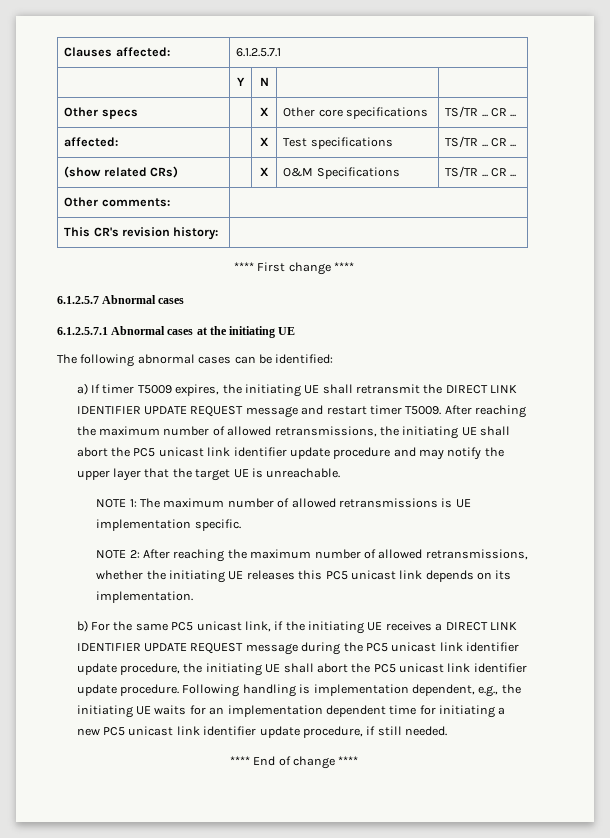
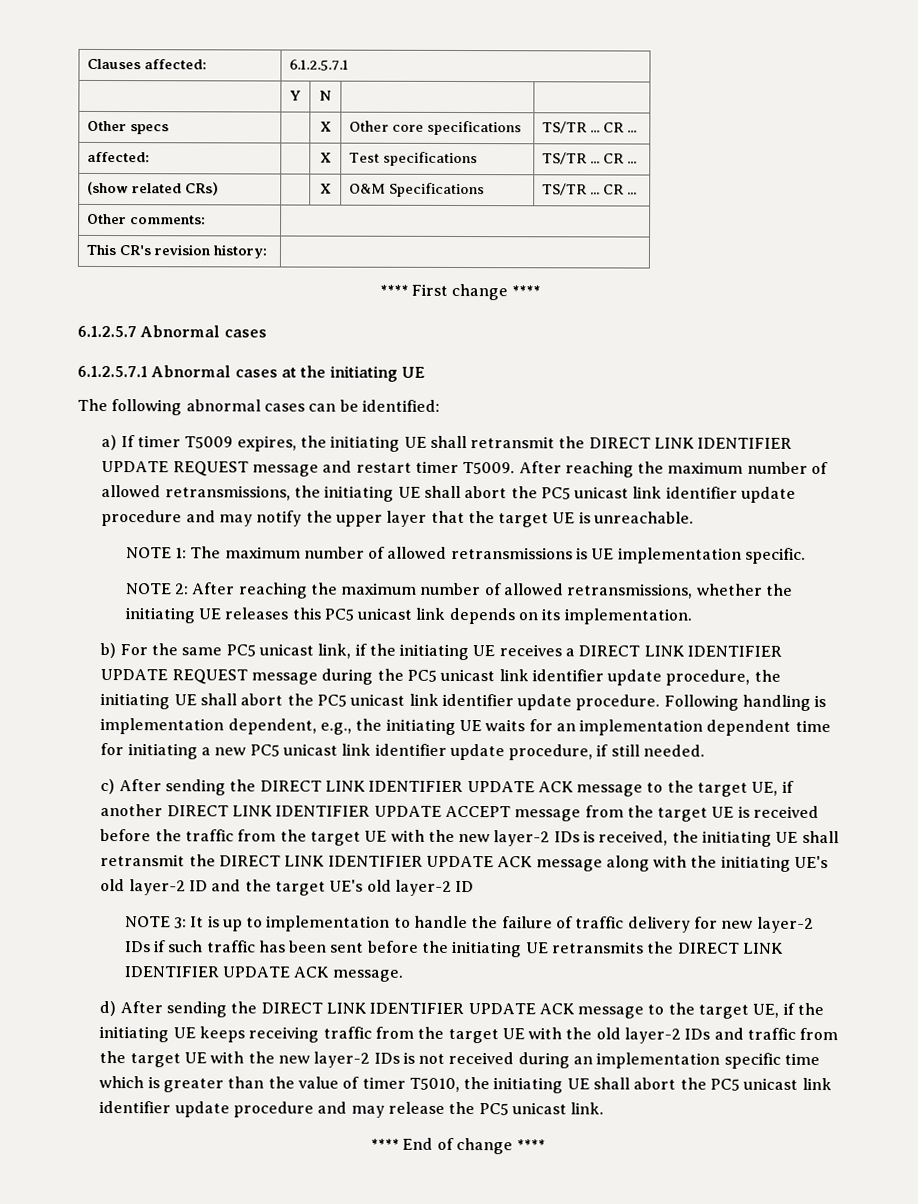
(448, 731) none -> [100,778,794,797] [100,803,820,822] [100,828,839,847] [100,853,829,872] [100,878,475,896] [124,915,814,933] [124,940,785,958] [123,966,403,982] [99,1000,825,1019] [99,1025,839,1044] [99,1050,821,1069] [99,1075,832,1094] [99,1100,605,1118] // c) After sending the DIRECT LINK IDENTIFIER UPDATE ACK message to the target UE, if another DIRECT LINK IDENTIFIER UPDATE ACCEPT message from the target UE is received before the traffic from the target UE with the new layer-2 IDs is received, the initiating UE shall retransmit the DIRECT LINK IDENTIFIER UPDATE ACK message along with the initiating UE's old layer-2 ID and the target UE's old layer-2 ID // NOTE 3: It is up to implementation to handle the failure of traffic delivery for new layer-2 IDs if such traffic has been sent before the initiating UE retransmits the DIRECT LINK IDENTIFIER UPDATE ACK message. // d) After sending the DIRECT LINK IDENTIFIER UPDATE ACK message to the target UE, if the initiating UE keeps receiving traffic from the target UE with the old layer-2 IDs and traffic from the target UE with the new layer-2 IDs is not received during an implementation specific time which is greater than the value of timer T5010, the initiating UE shall abort the PC5 unicast link identifier update procedure and may release the PC5 unicast link.

